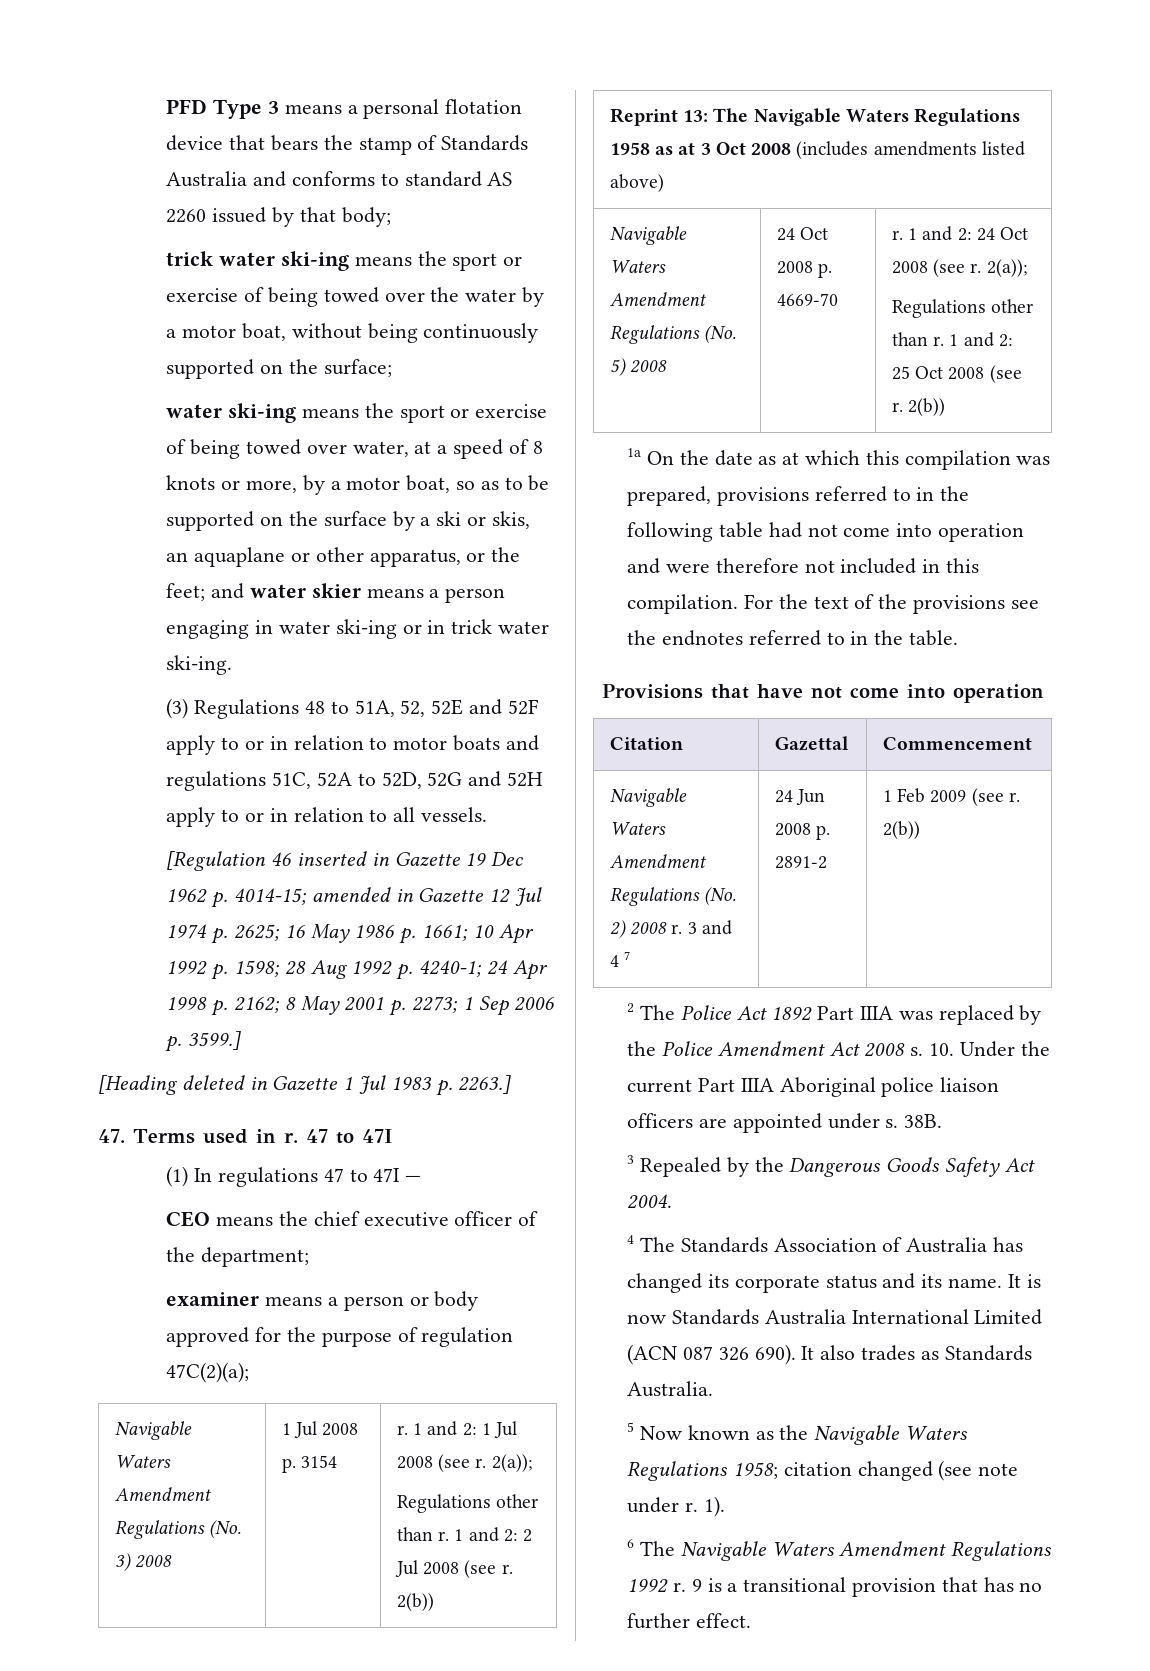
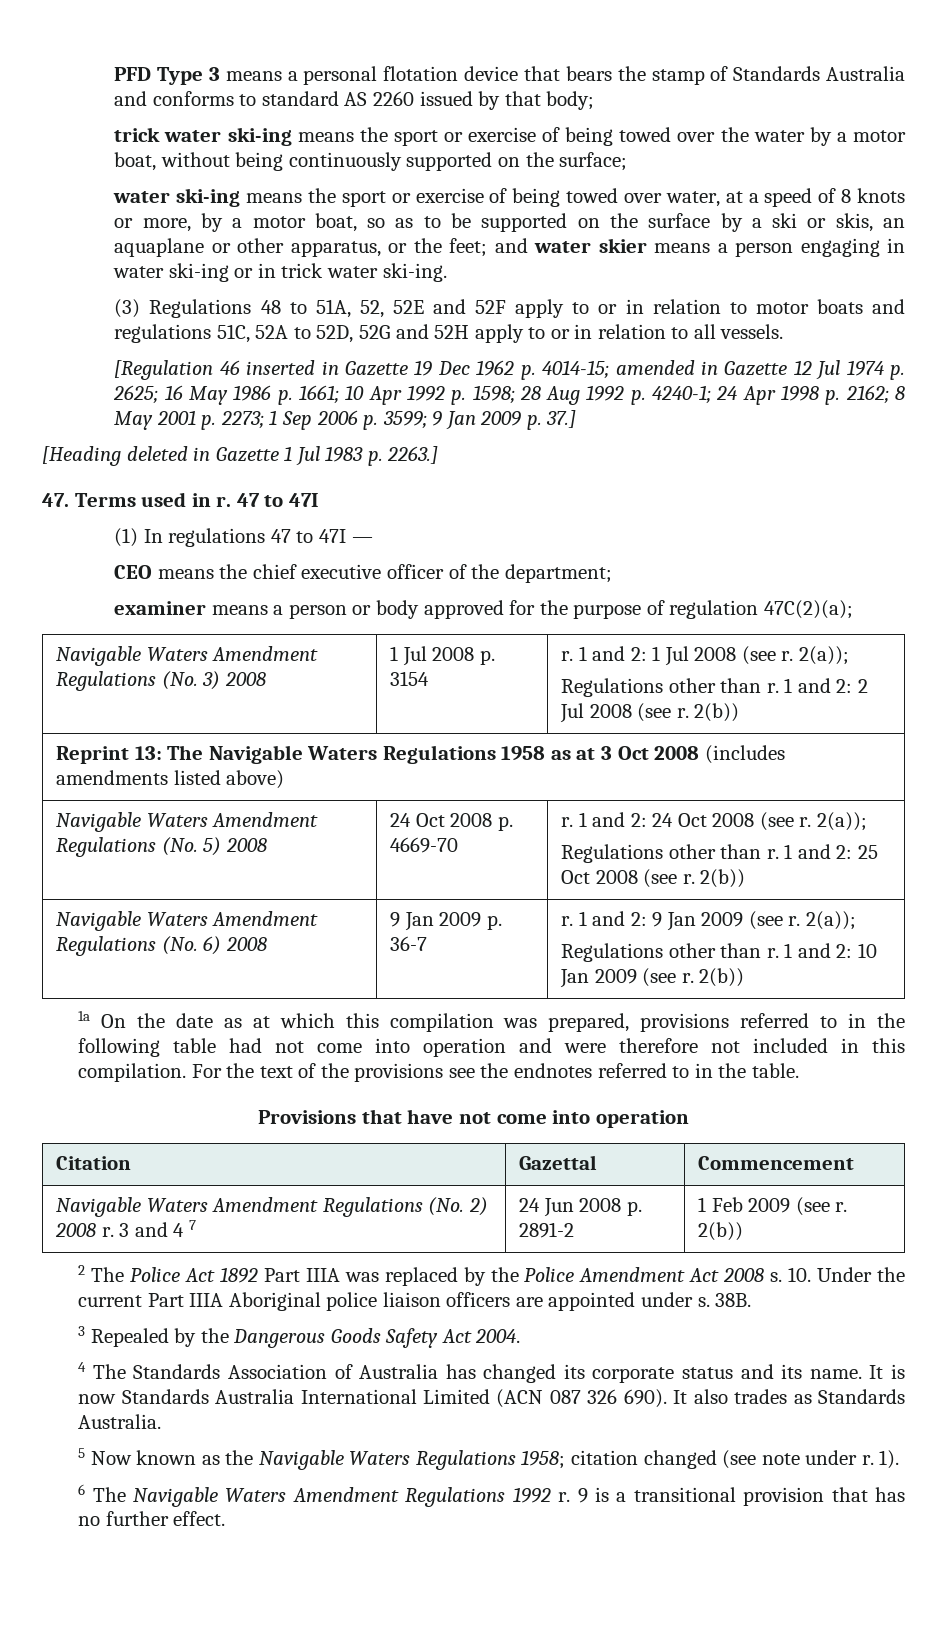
[188,1031,242,1050] 3599.] -> [382,410,577,430] 3599; 9 Jan 2009 p. 37.]
(946, 407) none -> [56,911,319,931] [56,936,267,956] [390,912,502,931] [390,936,428,951] [561,911,856,931] [561,943,877,962] [560,968,745,988] // Navigable Waters Amendment Regulations (No. 6) 2008 | 9 Jan 2009 p. 36-7 | r. 1 and 2: 9 Jan 2009 (see r. 2(a)); // Regulations other than r. 1 and 2: 10 Jan 2009 (see r. 2(b))

